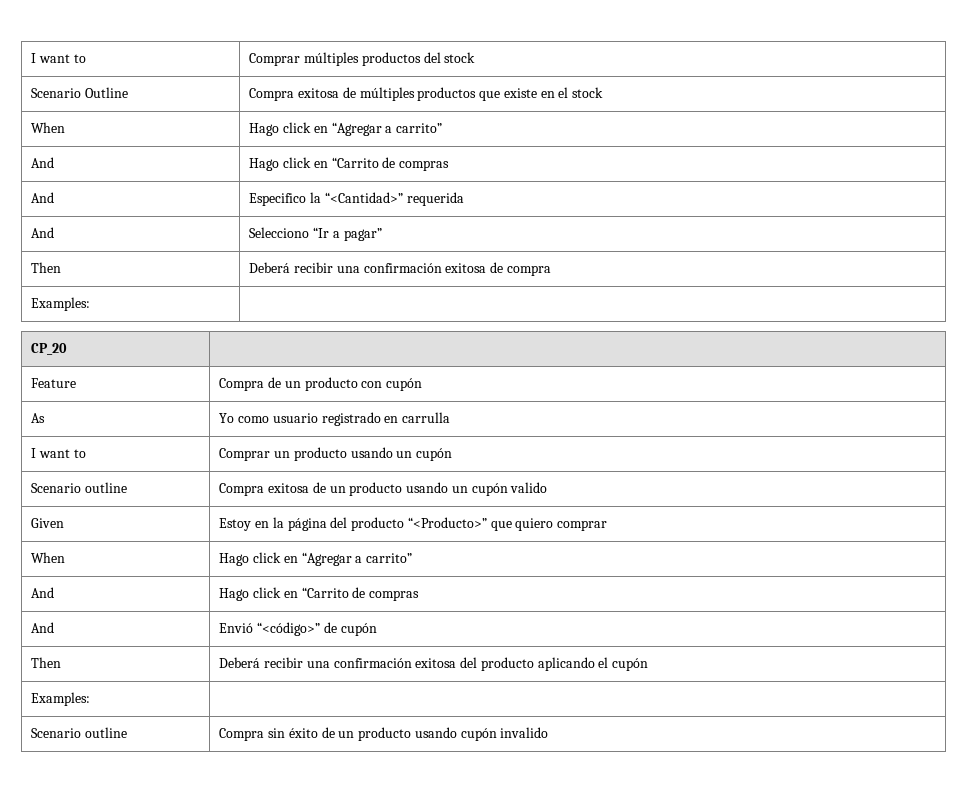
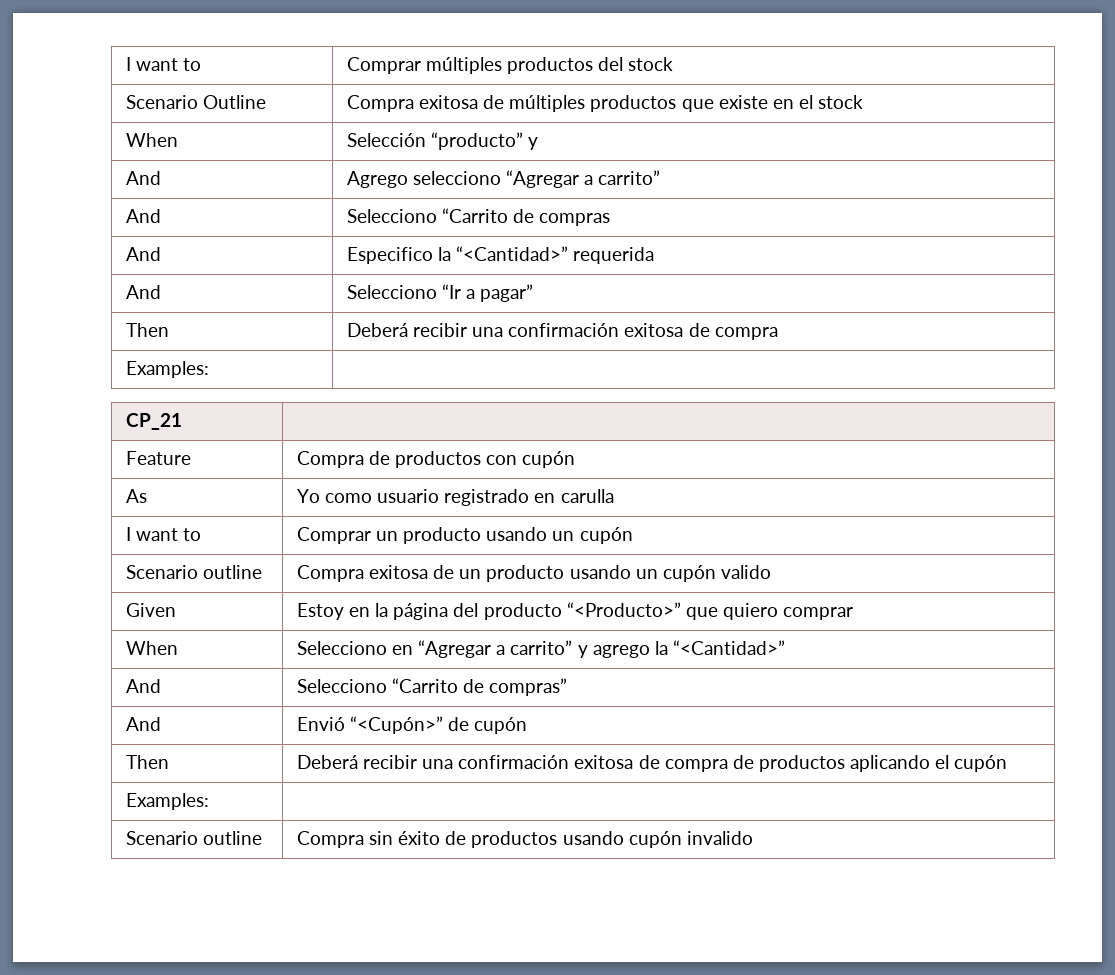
[249,122,443,136] [31,157,55,168] [249,157,328,171] Hago click en “Agregar a carrito” // And | Hago click en -> [346,132,539,150] [125,171,161,185] [346,170,661,188] [125,209,161,223] [346,209,437,223] Selección “producto” y // And | Agrego selecciono “Agregar a carrito” // And | Selecciono
[31,343,68,355] CP_20 -> [125,413,182,430] CP_21
[284,377,358,391] un producto -> [395,451,482,468] productos
[402,412,451,423] carrulla -> [560,489,614,503] carulla
[219,552,413,566] [31,587,55,598] [219,587,420,601] Hago click en “Agregar a carrito” // And | Hago click en “Carrito de compras -> [296,640,785,658] [125,679,161,693] [296,678,568,696] Selecciono en “Agregar a carrito” y agrego la “<Cantidad>” // And | Selecciono “Carrito de compras”
[256,622,320,636] “<código>” -> [350,716,444,734] “<Cupón>”
[460,657,534,671] del producto -> [638,755,845,772] de compra de productos
[338,727,412,741] un producto -> [471,831,558,848] productos

